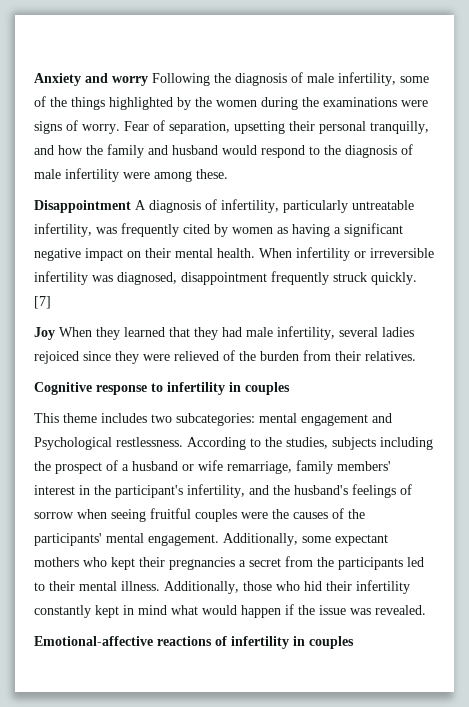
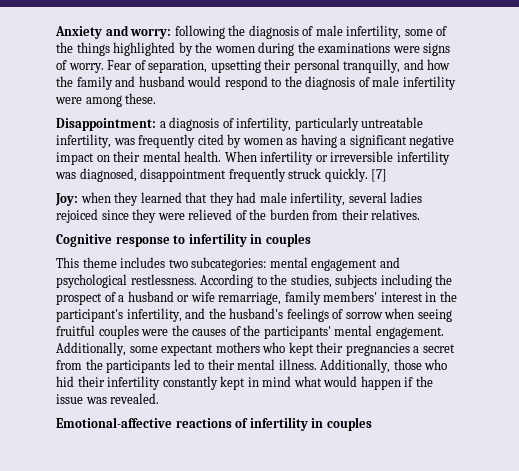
[112,73,210,86] worry Following -> [130,25,225,39] worry: following
[34,200,146,213] Disappointment A -> [56,118,166,131] Disappointment: a
[34,327,92,340] Joy When -> [55,192,111,206] Joy: when
[34,437,112,450] Psychological -> [56,274,127,288] psychological

